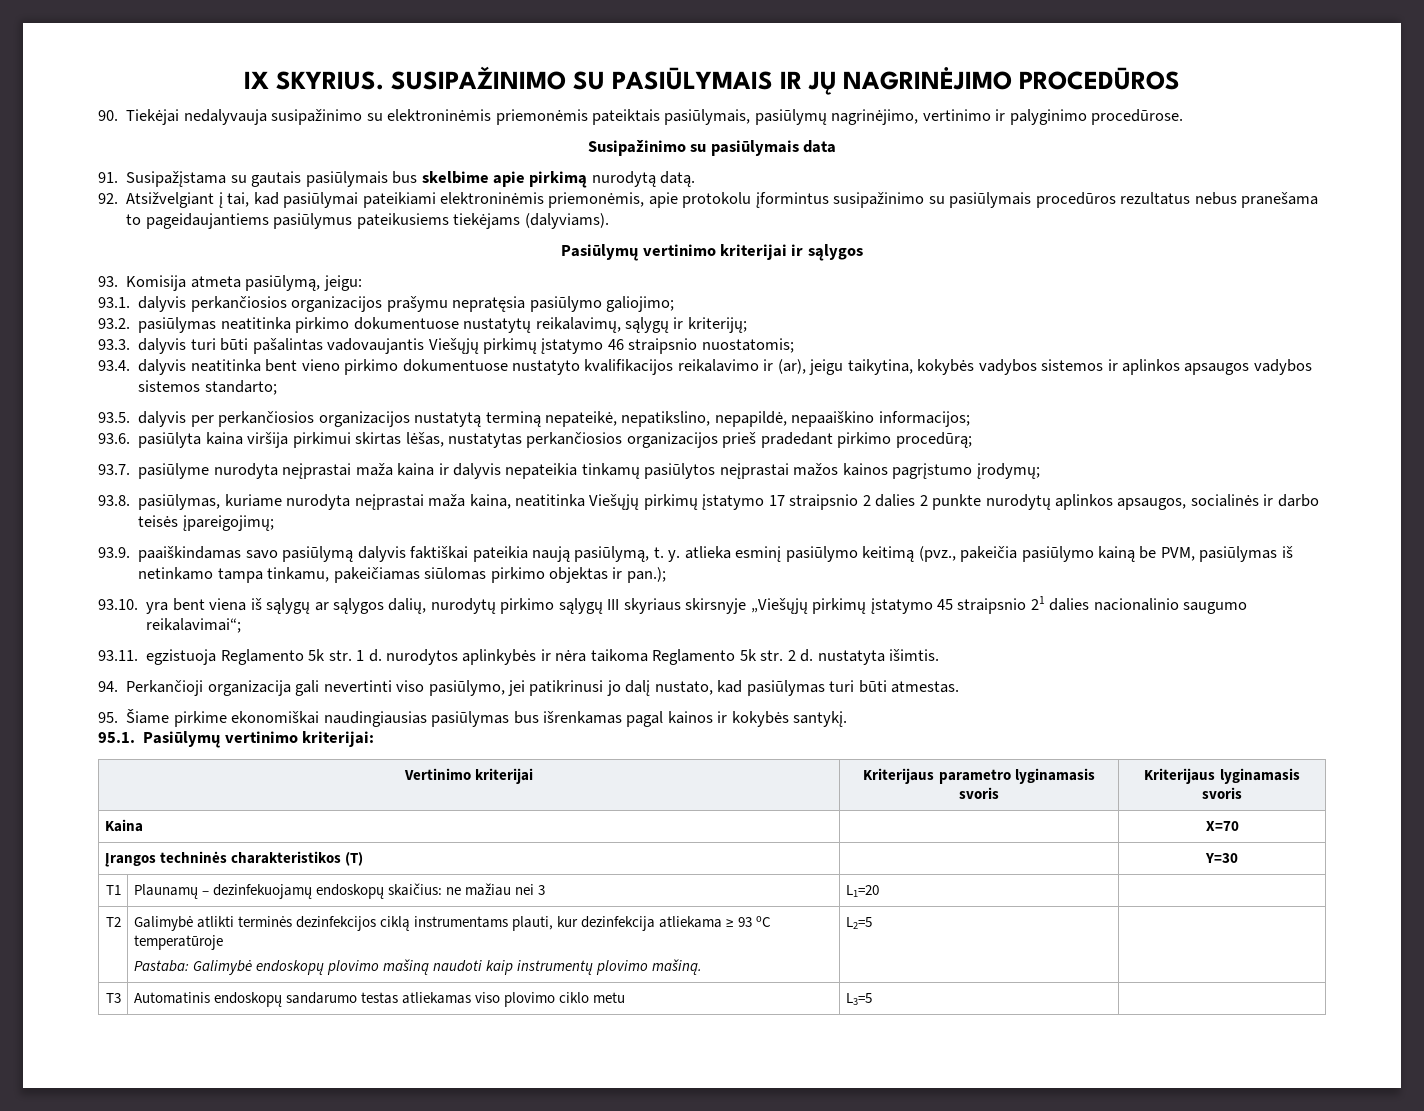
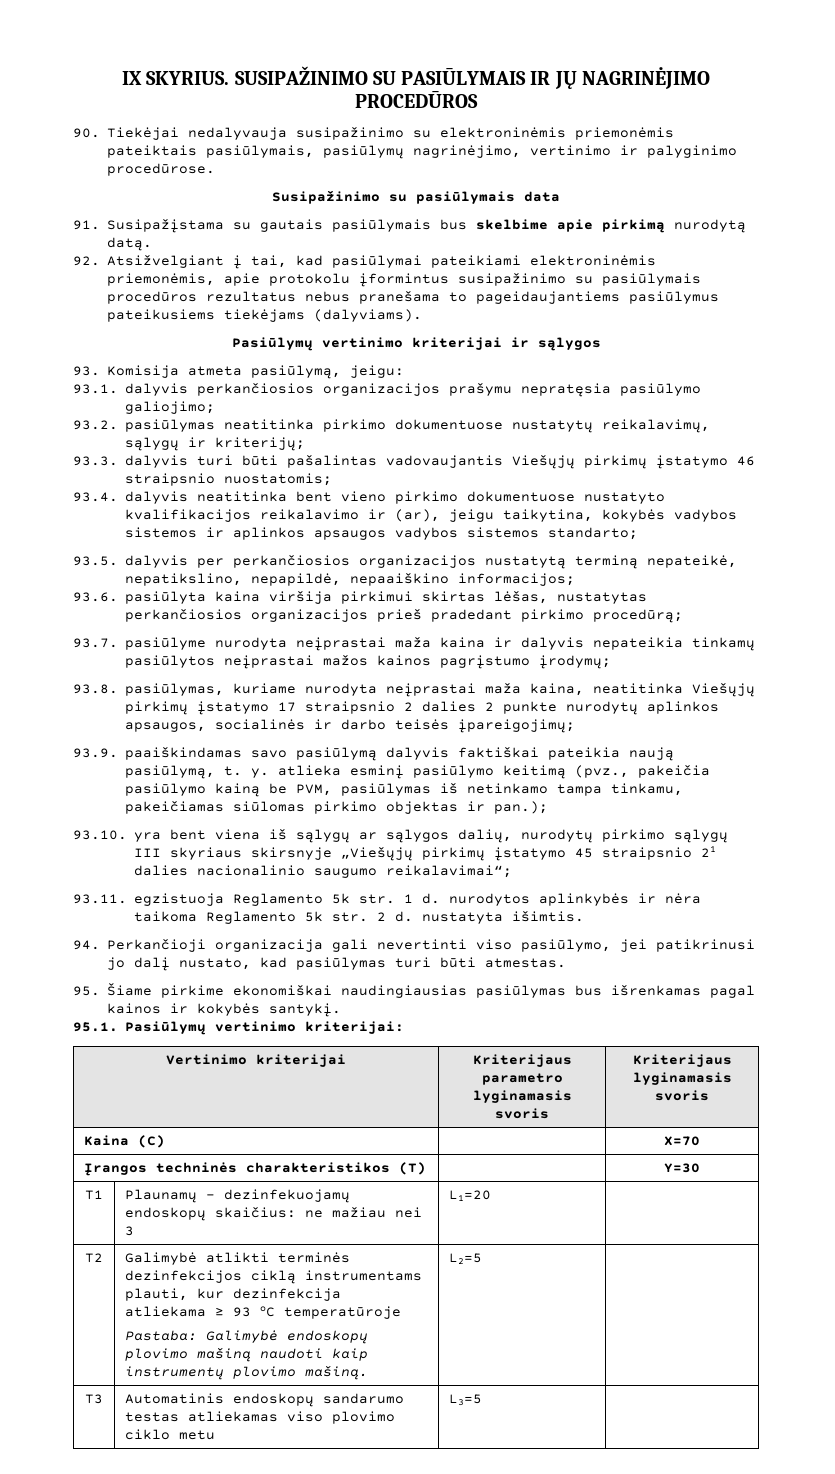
(143, 825) none -> [138,1135,166,1148] (C)

